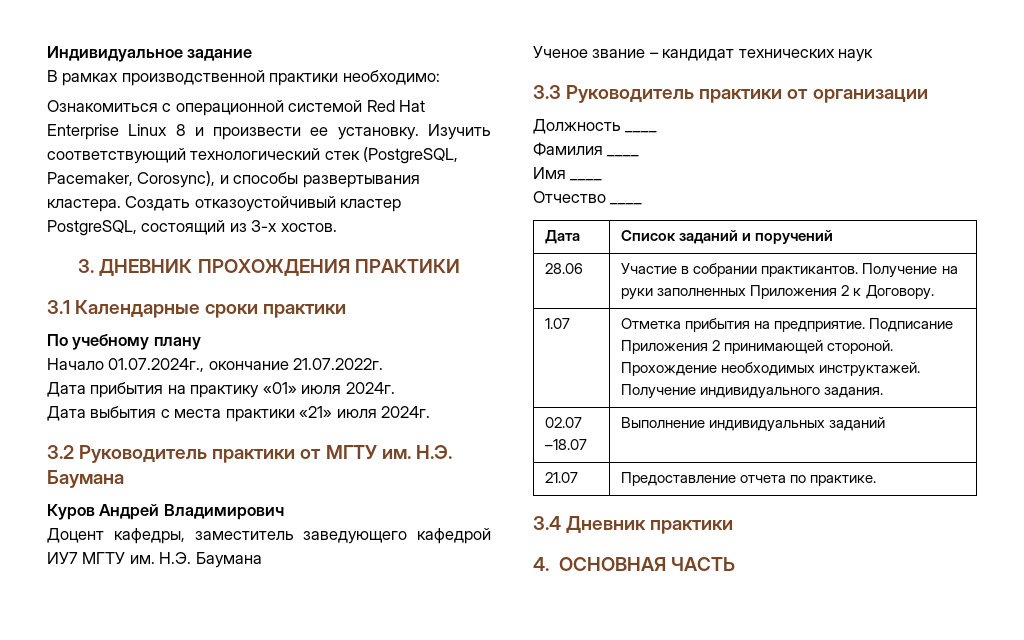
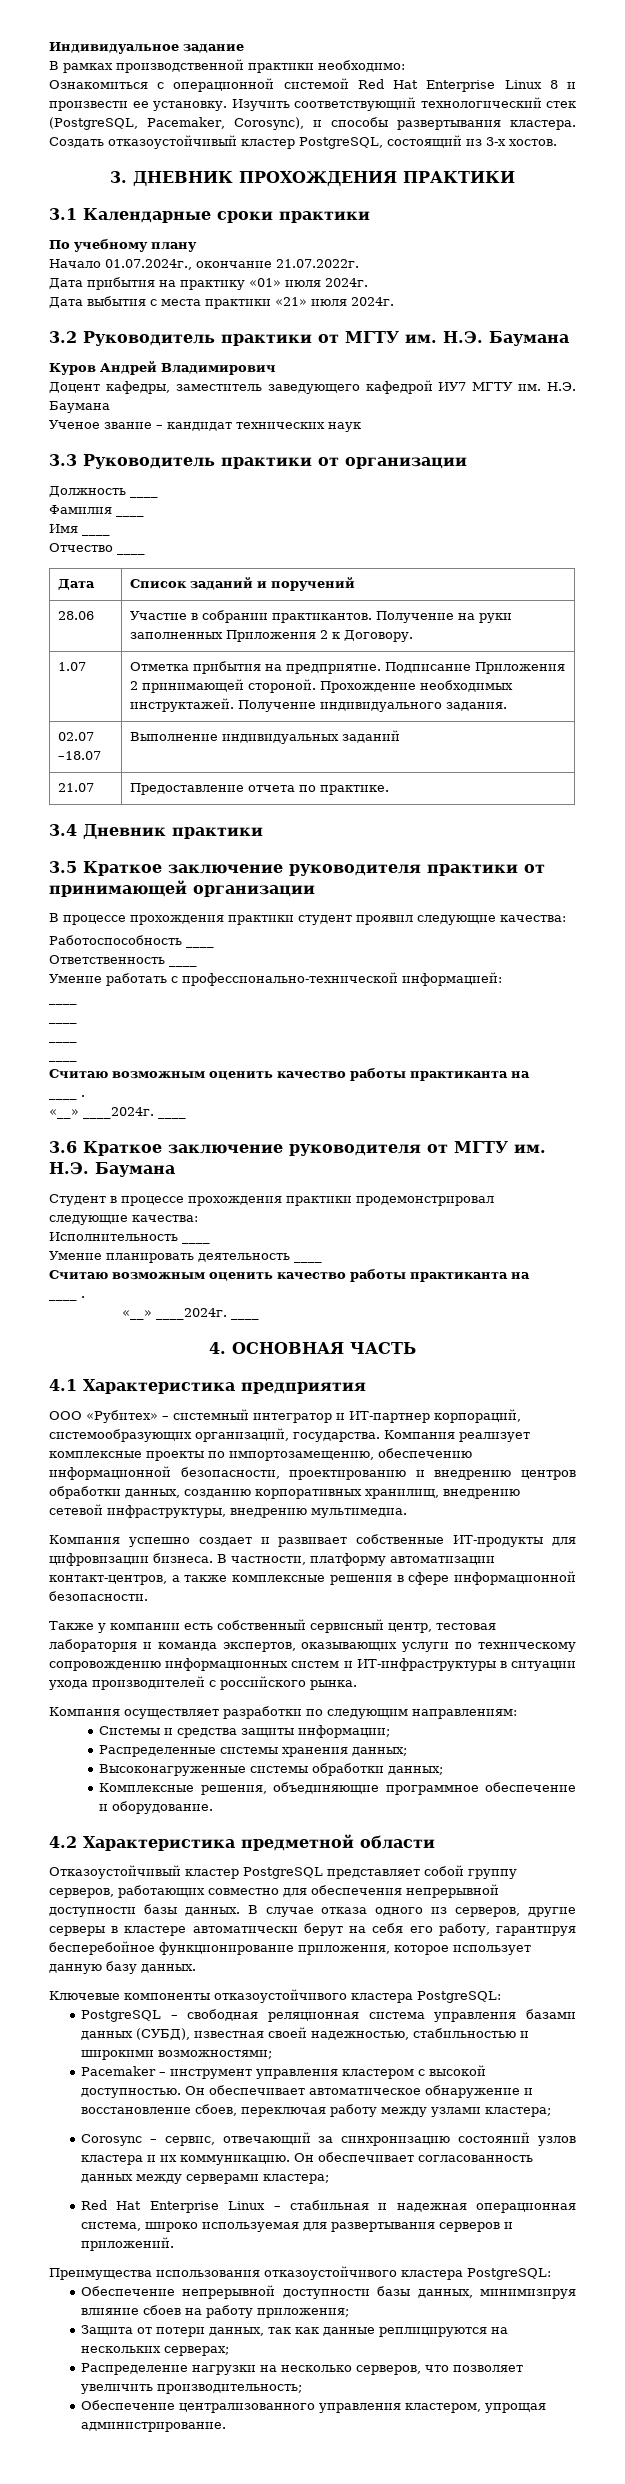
[533,557,735,571] 4. ОСНОВНАЯ ЧАСТЬ -> [49,861,545,876] [49,880,315,897] [49,913,566,925] [49,935,182,945] [186,945,214,948] [49,955,165,964] [169,964,197,967] [49,972,502,986] [49,1002,77,1005] [49,1021,77,1024] [49,1040,77,1043] [49,1059,77,1062] [49,1067,530,1081] [49,1097,77,1100] [81,1095,85,1097] [49,1107,186,1119] [49,1141,546,1156] [49,1162,175,1177] [49,1194,494,1206] [49,1215,198,1225] [49,1232,178,1241] [182,1241,210,1244] [49,1251,322,1263] [49,1268,530,1282] [49,1298,77,1301] [81,1296,85,1298] [122,1308,260,1320] [209,1342,416,1354] [49,1379,366,1394] [49,1409,521,1423] [49,1428,530,1442] [49,1448,472,1461] [49,1466,576,1480] [49,1486,520,1499] [49,1504,407,1518] [49,1534,576,1547] [49,1553,495,1566] [49,1571,576,1585] [49,1591,148,1601] [49,1619,496,1633] [49,1639,576,1652] [49,1658,577,1671] [49,1676,357,1690] [49,1706,517,1719] [99,1725,391,1738] [99,1745,408,1757] [99,1763,444,1776] [99,1782,576,1795] [99,1801,214,1814] [49,1834,435,1851] [49,1865,517,1879] [49,1884,499,1898] [49,1904,577,1917] [49,1923,576,1936] [49,1941,531,1955] [49,1961,196,1974] [49,1989,501,2003] [81,2009,577,2022] [81,2027,530,2040] [81,2050,273,2060] [81,2065,487,2079] [81,2085,534,2098] [81,2104,552,2117] [81,2132,577,2146] [81,2152,534,2165] [81,2174,330,2184] [81,2200,576,2213] [81,2222,514,2232] [81,2237,175,2251] [49,2266,551,2280] [81,2285,576,2299] [81,2305,350,2318] [81,2325,509,2337] [81,2346,230,2356] [81,2363,524,2375] [81,2384,303,2394] [81,2400,547,2413] [81,2422,227,2432] 3.5 Краткое заключение руководителя практики от принимающей организации // В процессе прохождения практики студент проявил следующие качества: // Работоспособность ____ // Ответственность ____ // Умение работать с профессионально-технической информацией: // ____ // ____ // ____ // ____ // Считаю возможным оценить качество работы практиканта на // ____ . // «__» ____2024г. ____ // 3.6 Краткое заключение руководителя от МГТУ им. Н.Э. Баумана // Студент в процессе прохождения практики продемонстрировал следующие качества: // Исполнительность ____ // Умение планировать деятельность ____ // Считаю возможным оценить качество работы практиканта на // ____ . // «__» ____2024г. ____ // 4. ОСНОВНАЯ ЧАСТЬ // 4.1 Характеристика предприятия // ООО «Рубитех» – системный интегратор и ИТ-партнер корпораций, системообразующих организаций, государства. Компания реализует комплексные проекты по импортозамещению, обеспечению информационной безопасности, проектированию и внедрению центров обработки данных, созданию корпоративных хранилищ, внедрению сетевой инфраструктуры, внедрению мультимедиа. // Компания успешно создает и развивает собственные ИТ-продукты для цифровизации бизнеса. В частности, платформу автоматизации контакт-центров, а также комплексные решения в сфере информационной безопасности. // Также у компании есть собственный сервисный центр, тестовая лаборатория и команда экспертов, оказывающих услуги по техническому сопровождению информационных систем и ИТ-инфраструктуры в ситуации ухода производителей с российского рынка. // Компания осуществляет разработки по следующим направлениям: // Системы и средства защиты информации; // Распределенные системы хранения данных; // Высоконагруженные системы обработки данных; // Комплексные решения, объединяющие программное обеспечение и оборудование. // 4.2 Характеристика предметной области // Отказоустойчивый кластер PostgreSQL представляет собой группу серверов, работающих совместно для обеспечения непрерывной доступности базы данных. В случае отказа одного из серверов, другие серверы в кластере автоматически берут на себя его работу, гарантируя бесперебойное функционирование приложения, которое использует данную базу данных. // Ключевые компоненты отказоустойчивого кластера PostgreSQL: // PostgreSQL – свободная реляционная система управления базами данных (СУБД), известная своей надежностью, стабильностью и широкими возможностями; // Pacemaker – инструмент управления кластером с высокой доступностью. Он обеспечивает автоматическое обнаружение и восстановление сбоев, переключая работу между узлами кластера; // Corosync – сервис, отвечающий за синхронизацию состояний узлов кластера и их коммуникацию. Он обеспечивает согласованность данных между серверами кластера; // Red Hat Enterprise Linux – стабильная и надежная операционная система, широко используемая для развертывания серверов и приложений. // Преимущества использования отказоустойчивого кластера PostgreSQL: // Обеспечение непрерывной доступности базы данных, минимизируя влияние сбоев на работу приложения; // Защита от потери данных, так как данные реплицируются на нескольких серверах; // Распределение нагрузки на несколько серверов, что позволяет увеличить производительность; // Обеспечение централизованного управления кластером, упрощая администрирование.

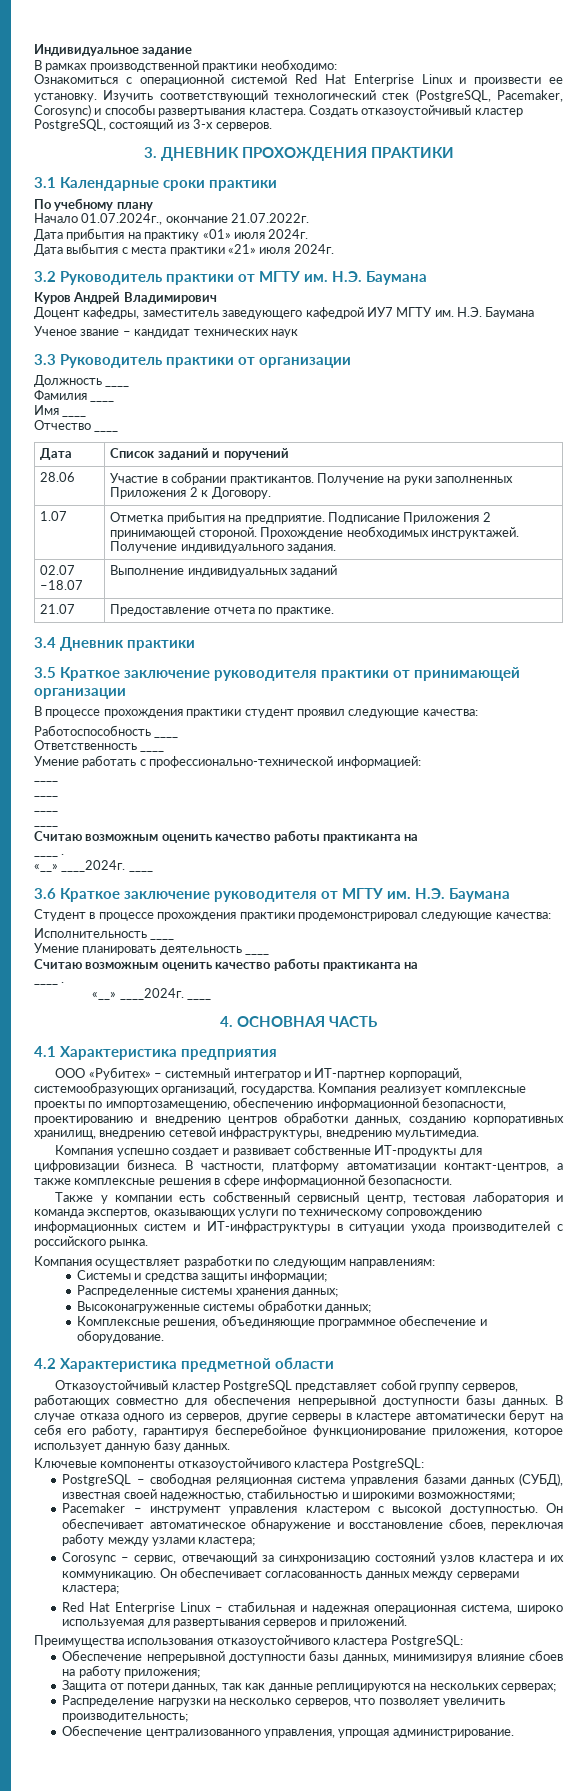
[549,80,558,89] 8 -> (453, 79) none
[233,117,304,130] Corosync), -> [34,104,91,117] Corosync)
[509,139,557,146] хостов. -> [215,122,272,131] серверов.
[319,2403,482,2413] управления кластером, -> [264,1729,336,1738] управления,

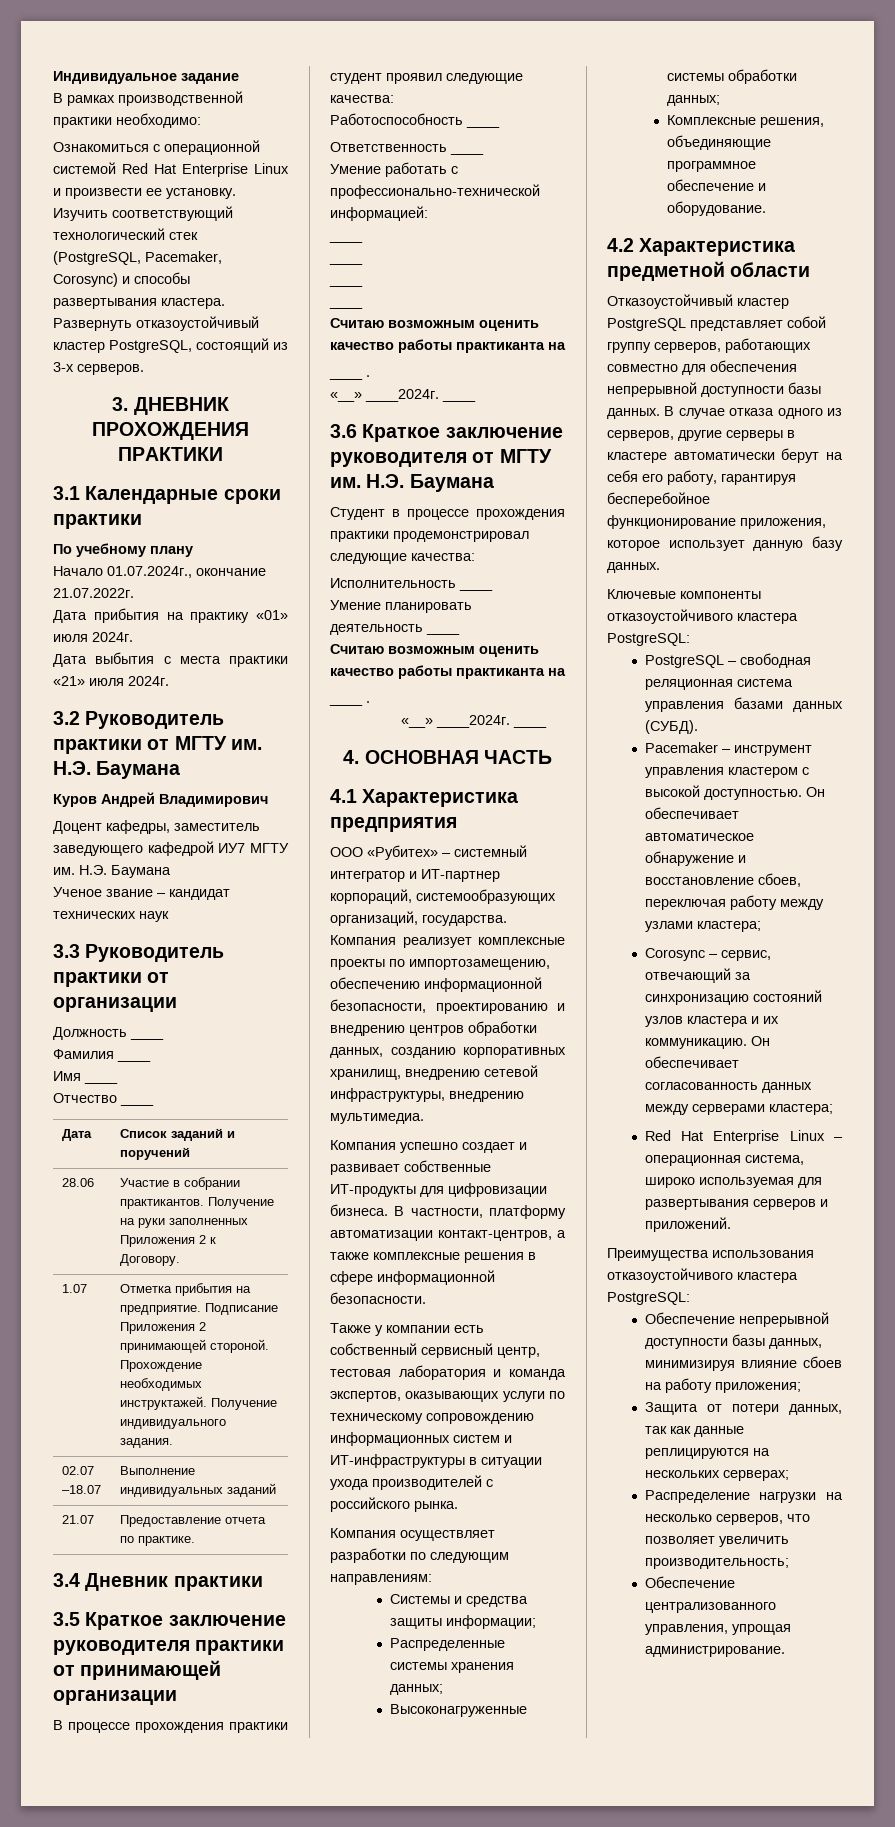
[308,105,358,117] Создать -> [53,318,132,331] Развернуть
[519,1473,564,1486] [62,1488,515,1501] (СУБД), известная своей надежностью, стабильностью и широкими возможностями; -> [644,720,698,734] (СУБД).
[228,1601,370,1614] стабильная и надежная -> (843, 1139) none

